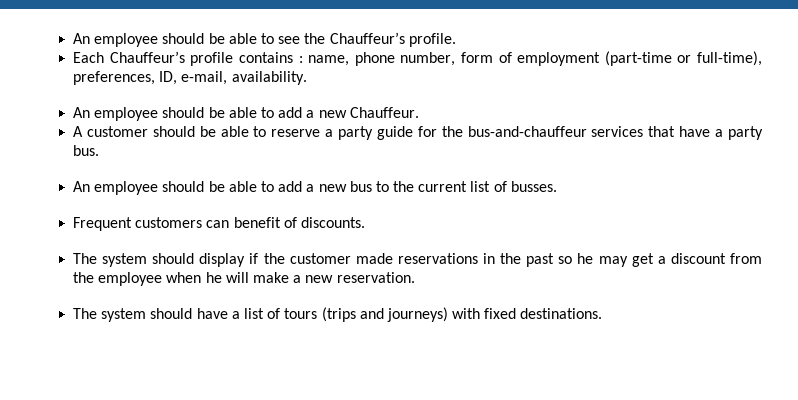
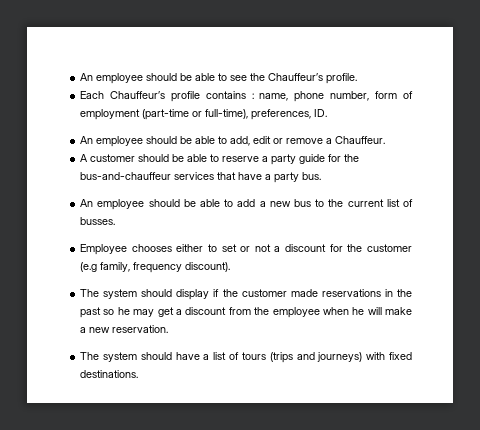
[159,71,307,85] [73,107,347,121] ID, e-mail, availability. // An employee should be able to add a new -> [314,109,328,117] [80,136,333,147] ID. // An employee should be able to add, edit or remove a
[73,217,365,231] Frequent customers can benefit of discounts. -> [80,244,412,255] [80,262,231,273] Employee chooses either to set or not a discount for the customer (e.g family, frequency discount).

